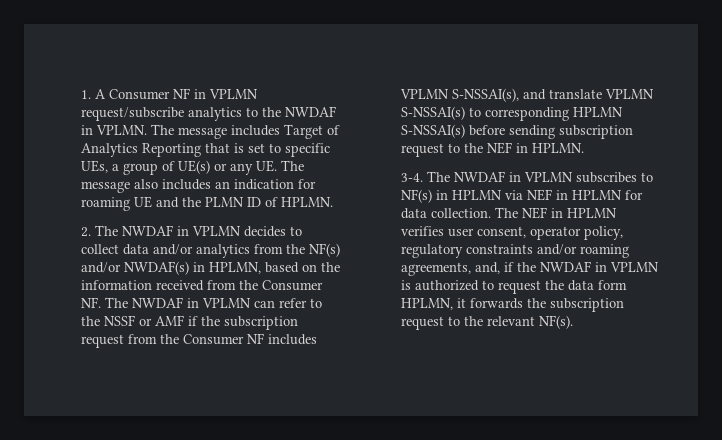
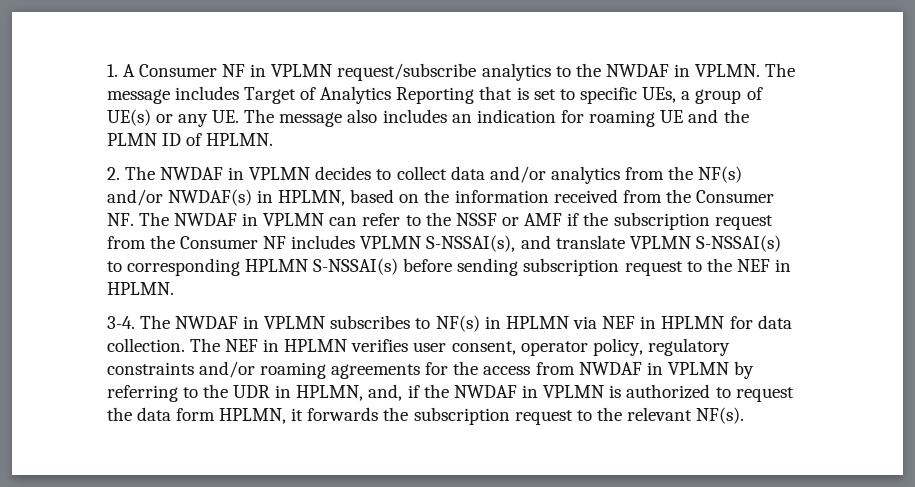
[401,262,472,276] agreements, -> [331,361,755,379] [106,384,364,402] agreements for the access from NWDAF in VPLMN by referring to the UDR in HPLMN,

